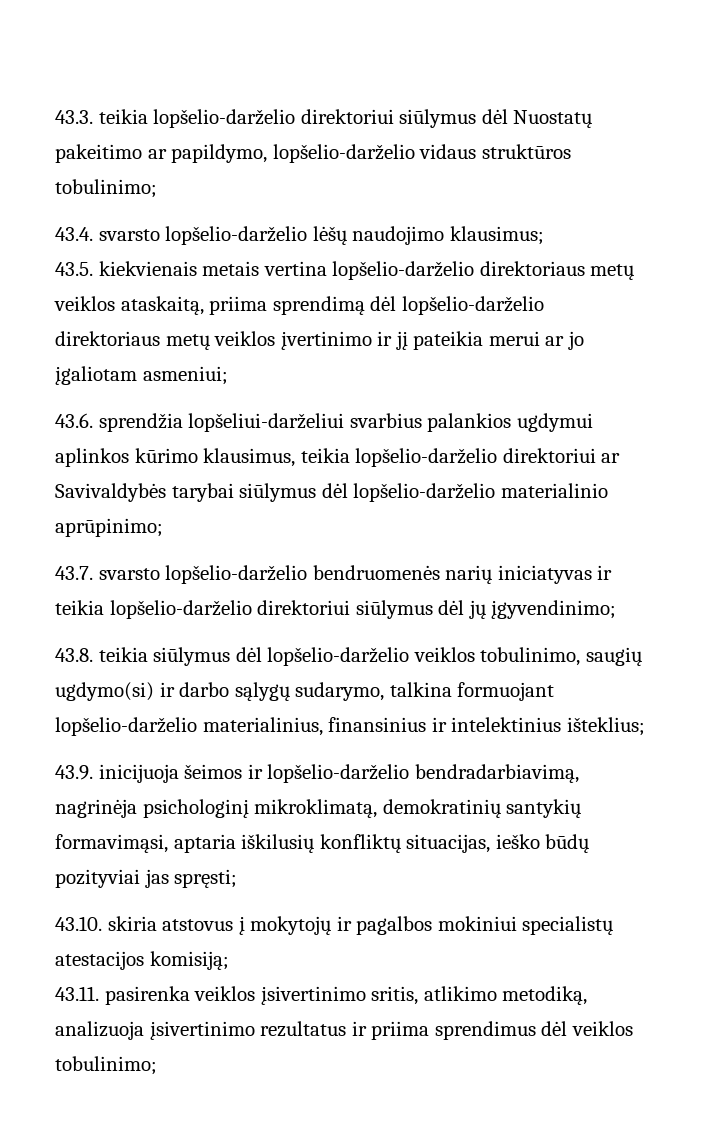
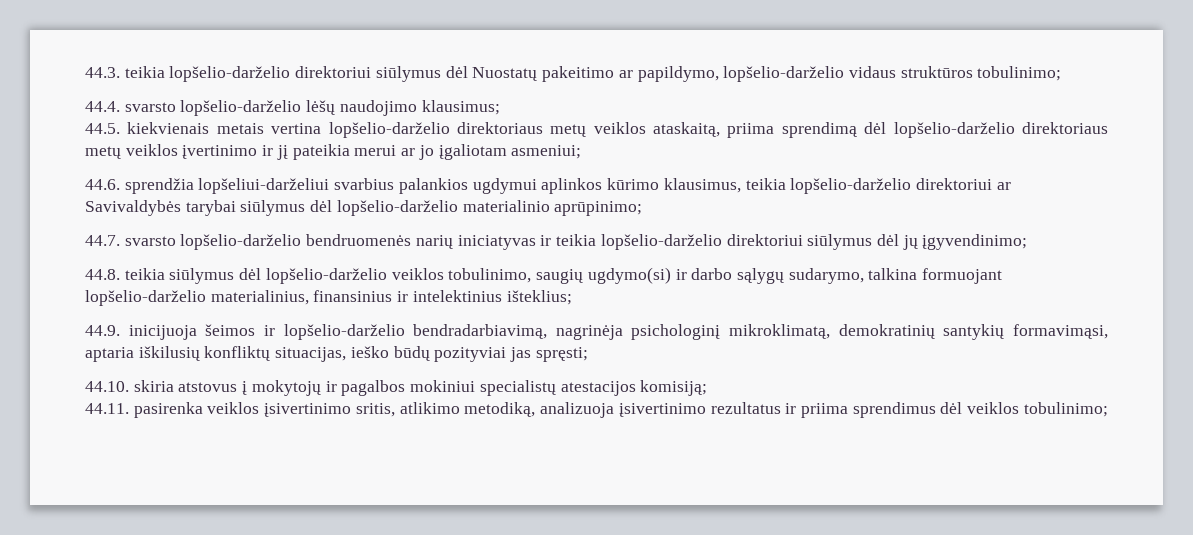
[55,110,93,124] 43.3. -> [85,67,120,78] 44.3.
[55,227,93,241] 43.4. -> [85,101,120,112] 44.4.
[55,262,93,276] 43.5. -> [85,123,120,134] 44.5.
[55,413,93,428] 43.6. -> [85,179,120,190] 44.6.
[55,566,93,580] 43.7. -> [85,235,120,246] 44.7.
[55,648,93,662] 43.8. -> [85,269,120,280] 44.8.
[55,765,93,780] 43.9. -> [85,325,120,336] 44.9.
[55,916,102,931] 43.10. -> [85,381,129,392] 44.10.
[55,986,99,1001] 43.11. -> [85,403,129,414] 44.11.

